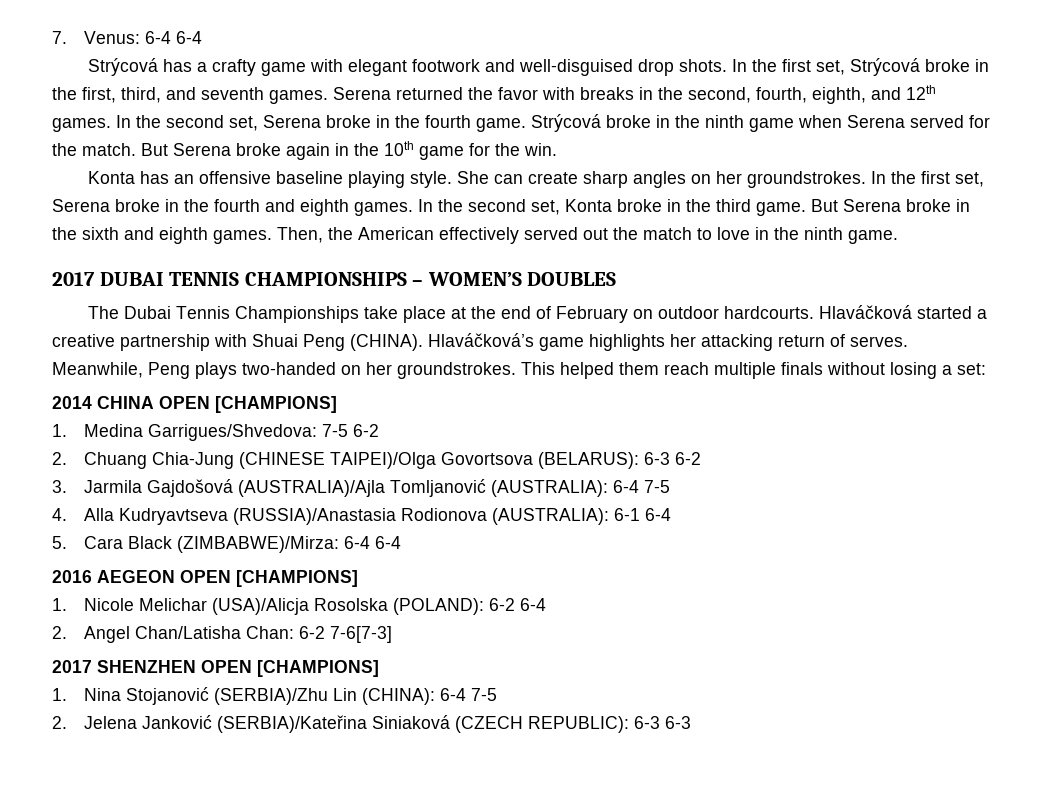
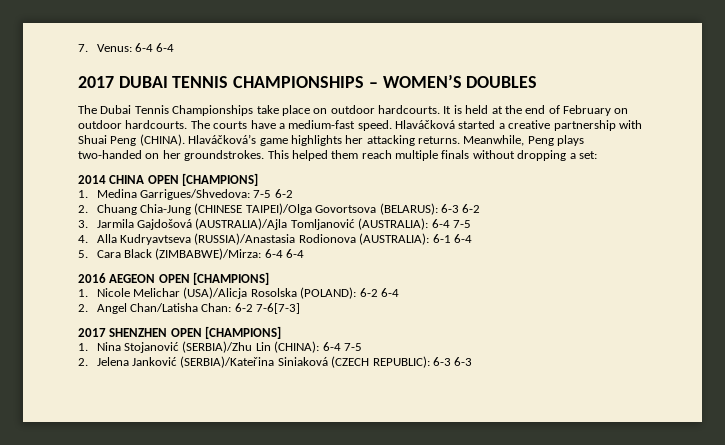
[87,58,989,76] [52,85,936,104] [52,114,990,132] [52,141,557,160] [87,171,984,188] [52,199,970,216] [52,227,898,244] // Strýcová has a crafty game with elegant footwork and well-disguised drop shots. In the first set, Strýcová broke in the first, third, and seventh games. Serena returned the favor with breaks in the second, fourth, eighth, and 12th games. In the second set, Serena broke in the fourth game. Strýcová broke in the ninth game when Serena served for the match. But Serena broke again in the 10th game for the win. // Konta has an offensive baseline playing style. She can create sharp angles on her groundstrokes. In the first set, Serena broke in the fourth and eighth games. In the second set, Konta broke in the third game. But Serena broke in the sixth and eighth games. Then, the American effectively served out the match to love in the ninth game. -> (175, 47) none
(446, 314) none -> [313,105,489,114] on outdoor hardcourts. It is held
(814, 312) none -> [190,120,392,131] The courts have a medium-fast speed.
[778,334,908,347] return of serves. -> [418,136,460,144] returns.
[890,362,937,379] losing -> [517,150,567,161] dropping

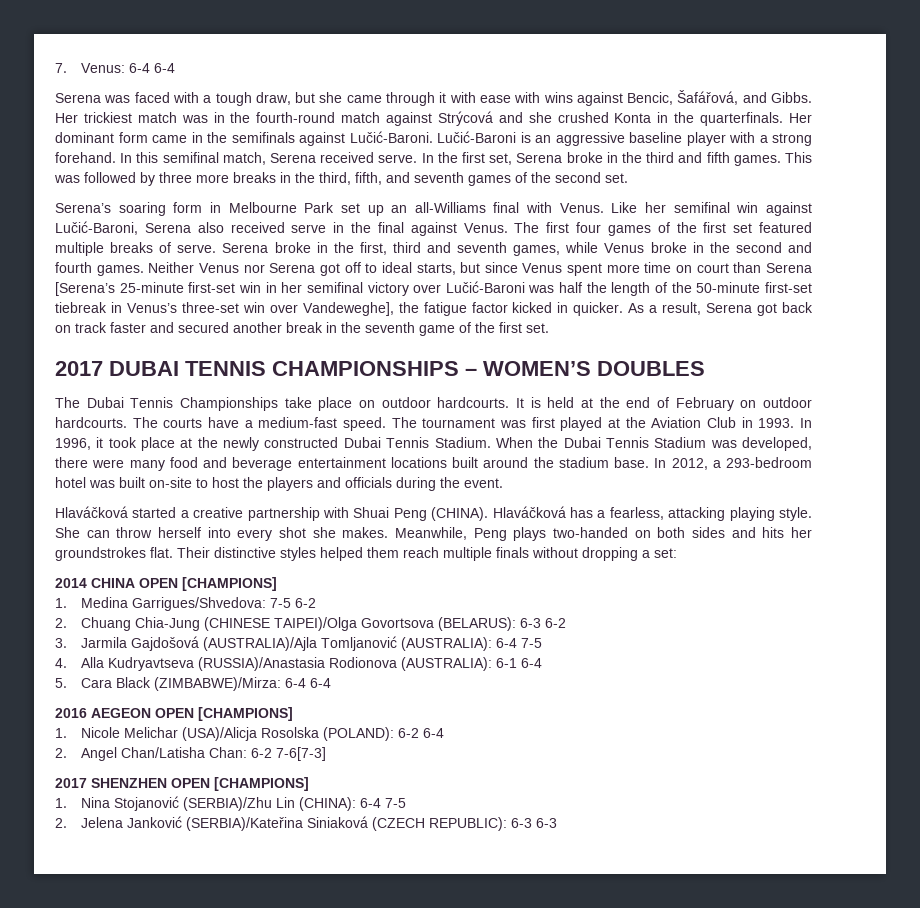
(175, 47) none -> [55,90,812,106] [55,111,812,126] [55,131,812,146] [55,152,813,166] [54,172,628,186] [55,202,812,216] [55,221,813,236] [55,242,812,256] [55,262,812,276] [55,281,812,296] [55,302,814,316] [55,322,549,336] // Serena was faced with a tough draw, but she came through it with ease with wins against Bencic, Šafářová, and Gibbs. Her trickiest match was in the fourth-round match against Strýcová and she crushed Konta in the quarterfinals. Her dominant form came in the semifinals against Lučić-Baroni. Lučić-Baroni is an aggressive baseline player with a strong forehand. In this semifinal match, Serena received serve. In the first set, Serena broke in the third and fifth games. This was followed by three more breaks in the third, fifth, and seventh games of the second set. // Serena’s soaring form in Melbourne Park set up an all-Williams final with Venus. Like her semifinal win against Lučić-Baroni, Serena also received serve in the final against Venus. The first four games of the first set featured multiple breaks of serve. Serena broke in the first, third and seventh games, while Venus broke in the second and fourth games. Neither Venus nor Serena got off to ideal starts, but since Venus spent more time on court than Serena [Serena’s 25-minute first-set win in her semifinal victory over Lučić-Baroni was half the length of the 50-minute first-set tiebreak in Venus’s three-set win over Vandeweghe], the fatigue factor kicked in quicker. As a result, Serena got back on track faster and secured another break in the seventh game of the first set.
(392, 125) none -> [391,417,812,431] [55,437,813,451] [55,457,812,471] [55,477,503,491] The tournament was first played at the Aviation Club in 1993. In 1996, it took place at the newly constructed Dubai Tennis Stadium. When the Dubai Tennis Stadium was developed, there were many food and beverage entertainment locations built around the stadium base. In 2012, a 293-bedroom hotel was built on-site to host the players and officials during the event. //
[188,134,460,146] Hlaváčková’s game highlights her attacking returns. -> [492,506,812,521] [55,527,389,541] Hlaváčková has a fearless, attacking playing style. She can throw herself into every shot she makes.
[162,150,289,161] her groundstrokes. This -> [657,527,812,538] [55,547,316,561] both sides and hits her groundstrokes flat. Their distinctive styles

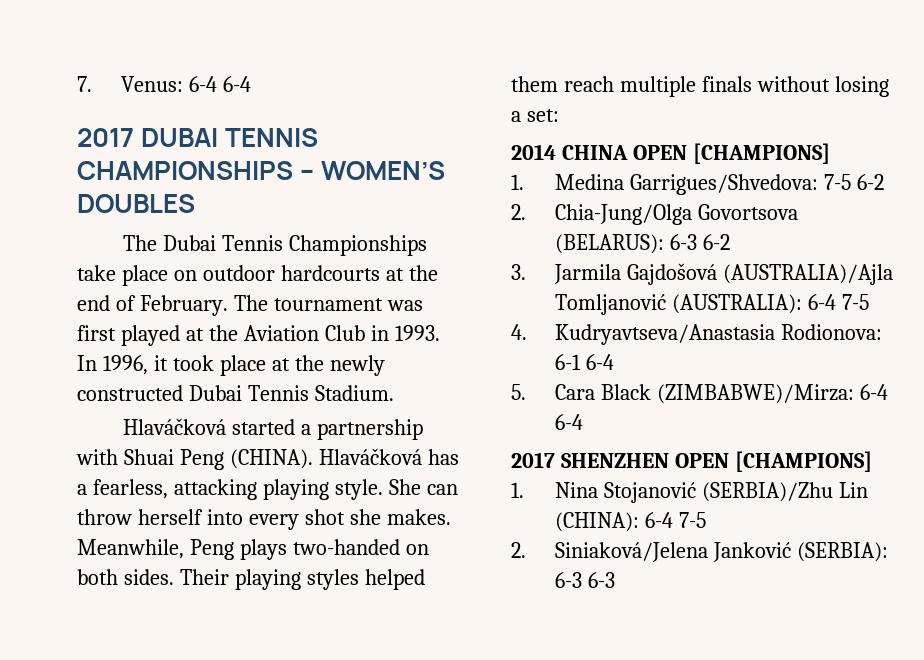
[55,90,812,106] [55,111,812,126] [55,131,812,146] [55,152,813,166] [54,172,628,186] [55,202,812,216] [55,221,813,236] [55,242,812,256] [55,262,812,276] [55,281,812,296] [55,302,814,316] [55,322,549,336] // Serena was faced with a tough draw, but she came through it with ease with wins against Bencic, Šafářová, and Gibbs. Her trickiest match was in the fourth-round match against Strýcová and she crushed Konta in the quarterfinals. Her dominant form came in the semifinals against Lučić-Baroni. Lučić-Baroni is an aggressive baseline player with a strong forehand. In this semifinal match, Serena received serve. In the first set, Serena broke in the third and fifth games. This was followed by three more breaks in the third, fifth, and seventh games of the second set. // Serena’s soaring form in Melbourne Park set up an all-Williams final with Venus. Like her semifinal win against Lučić-Baroni, Serena also received serve in the final against Venus. The first four games of the first set featured multiple breaks of serve. Serena broke in the first, third and seventh games, while Venus broke in the second and fourth games. Neither Venus nor Serena got off to ideal starts, but since Venus spent more time on court than Serena [Serena’s 25-minute first-set win in her semifinal victory over Lučić-Baroni was half the length of the 50-minute first-set tiebreak in Venus’s three-set win over Vandeweghe], the fatigue factor kicked in quicker. As a result, Serena got back on track faster and secured another break in the seventh game of the first set. -> (251, 84) none
[437,397,812,411] [55,417,386,431] hardcourts. It is held at the end of February on outdoor hardcourts. The courts have a medium-fast speed. -> [280,265,438,281] [77,295,228,316] hardcourts at the end of February.
[495,437,813,451] [55,457,812,471] [55,477,503,491] When the Dubai Tennis Stadium was developed, there were many food and beverage entertainment locations built around the stadium base. In 2012, a 293-bedroom hotel was built on-site to host the players and officials during the event. -> (394, 393) none
[193,507,244,518] creative -> (311, 429) none
[691,527,812,538] [55,547,276,561] sides and hits her groundstrokes flat. Their distinctive -> [123,569,301,590] sides. Their playing
[582,547,638,561] dropping -> [834,76,889,97] losing
[80,617,357,631] Chuang Chia-Jung (CHINESE TAIPEI)/Olga -> [554,204,692,225] Chia-Jung/Olga
[80,657,492,671] Alla Kudryavtseva (RUSSIA)/Anastasia Rodionova (AUSTRALIA): -> [554,324,882,345] Kudryavtseva/Anastasia Rodionova:
[55,707,293,721] [55,727,444,741] [55,747,326,761] // 2016 AEGEON OPEN [CHAMPIONS] // 1. Nicole Melichar (USA)/Alicja Rosolska (POLAND): 6-2 6-4 // 2. Angel Chan/Latisha Chan: 6-2 7-6[7-3] -> (583, 422) none
[80,816,507,831] Jelena Janković (SERBIA)/Kateřina Siniaková (CZECH REPUBLIC): -> [554,542,888,562] Siniaková/Jelena Janković (SERBIA):

